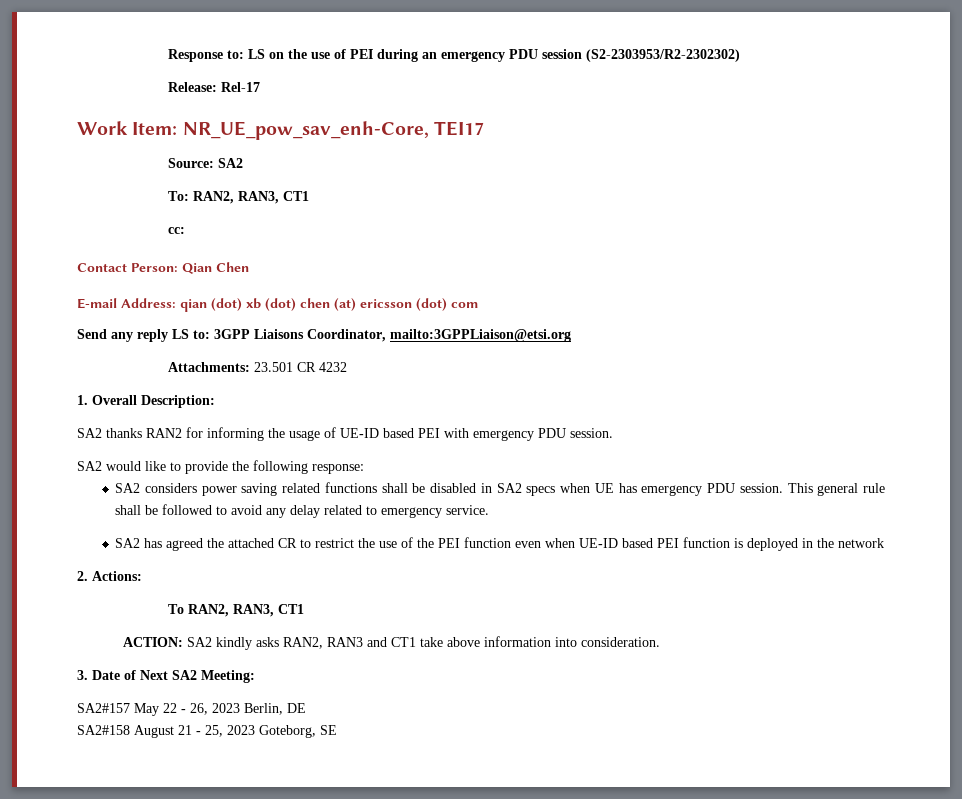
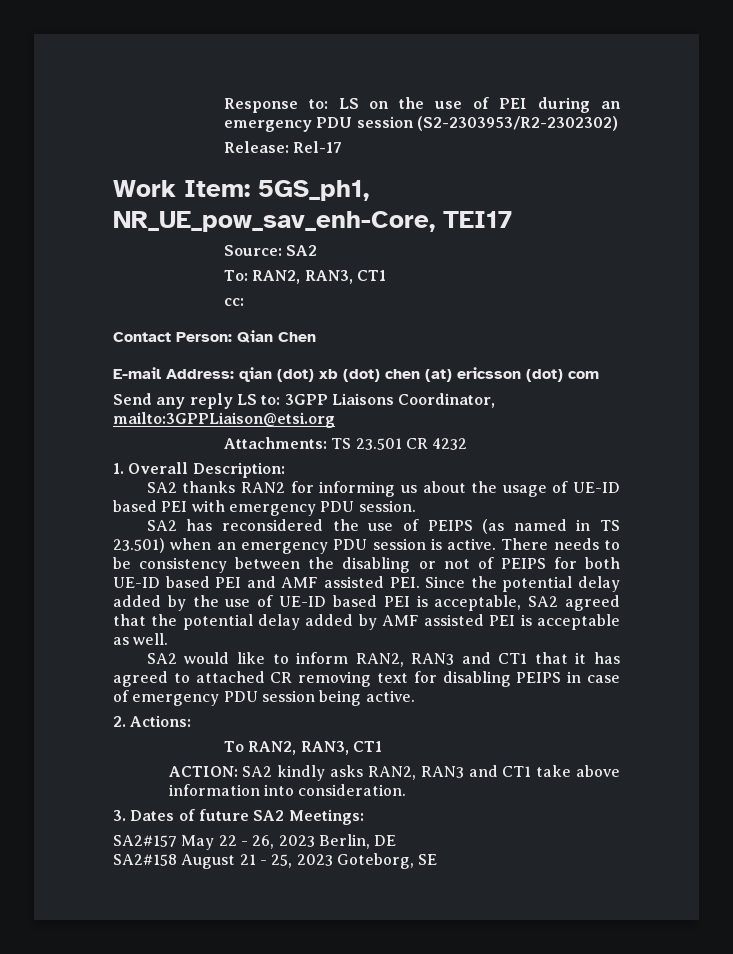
(178, 128) none -> [258,180,369,201] 5GS_ph1,
(251, 367) none -> [331,438,352,449] TS
(264, 434) none -> [400,481,466,493] us about
[106,460,364,474] [115,482,885,496] [115,504,490,518] [115,537,885,551] would like to provide the following response: // SA2 considers power saving related functions shall be disabled in SA2 specs when UE has emergency PDU session. This general rule shall be followed to avoid any delay related to emergency service. // SA2 has agreed the attached CR to restrict the use of the PEI function even when UE-ID based PEI function is deployed in the network -> [186,519,620,534] [113,538,620,554] [113,557,621,573] [113,576,621,592] [113,595,620,611] [113,614,621,630] [113,633,169,645] [146,652,620,667] [113,671,621,687] [113,690,415,706] has reconsidered the use of PEIPS (as named in TS 23.501) when an emergency PDU session is active. There needs to be consistency between the disabling or not of PEIPS for both UE-ID based PEI and AMF assisted PEI. Since the potential delay added by the use of UE-ID based PEI is acceptable, SA2 agreed that the potential delay added by AMF assisted PEI is acceptable as well. // SA2 would like to inform RAN2, RAN3 and CT1 that it has agreed to attached CR removing text for disabling PEIPS in case of emergency PDU session being active.
[92,670,255,683] Date of Next SA2 Meeting: -> [130,809,364,825] Dates of future SA2 Meetings:

